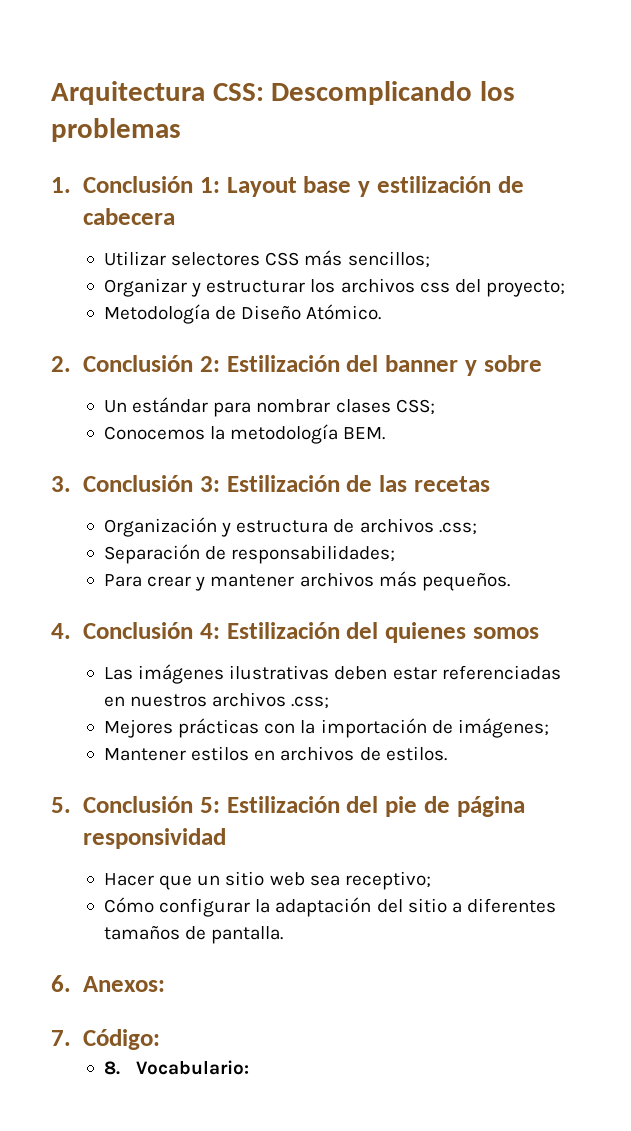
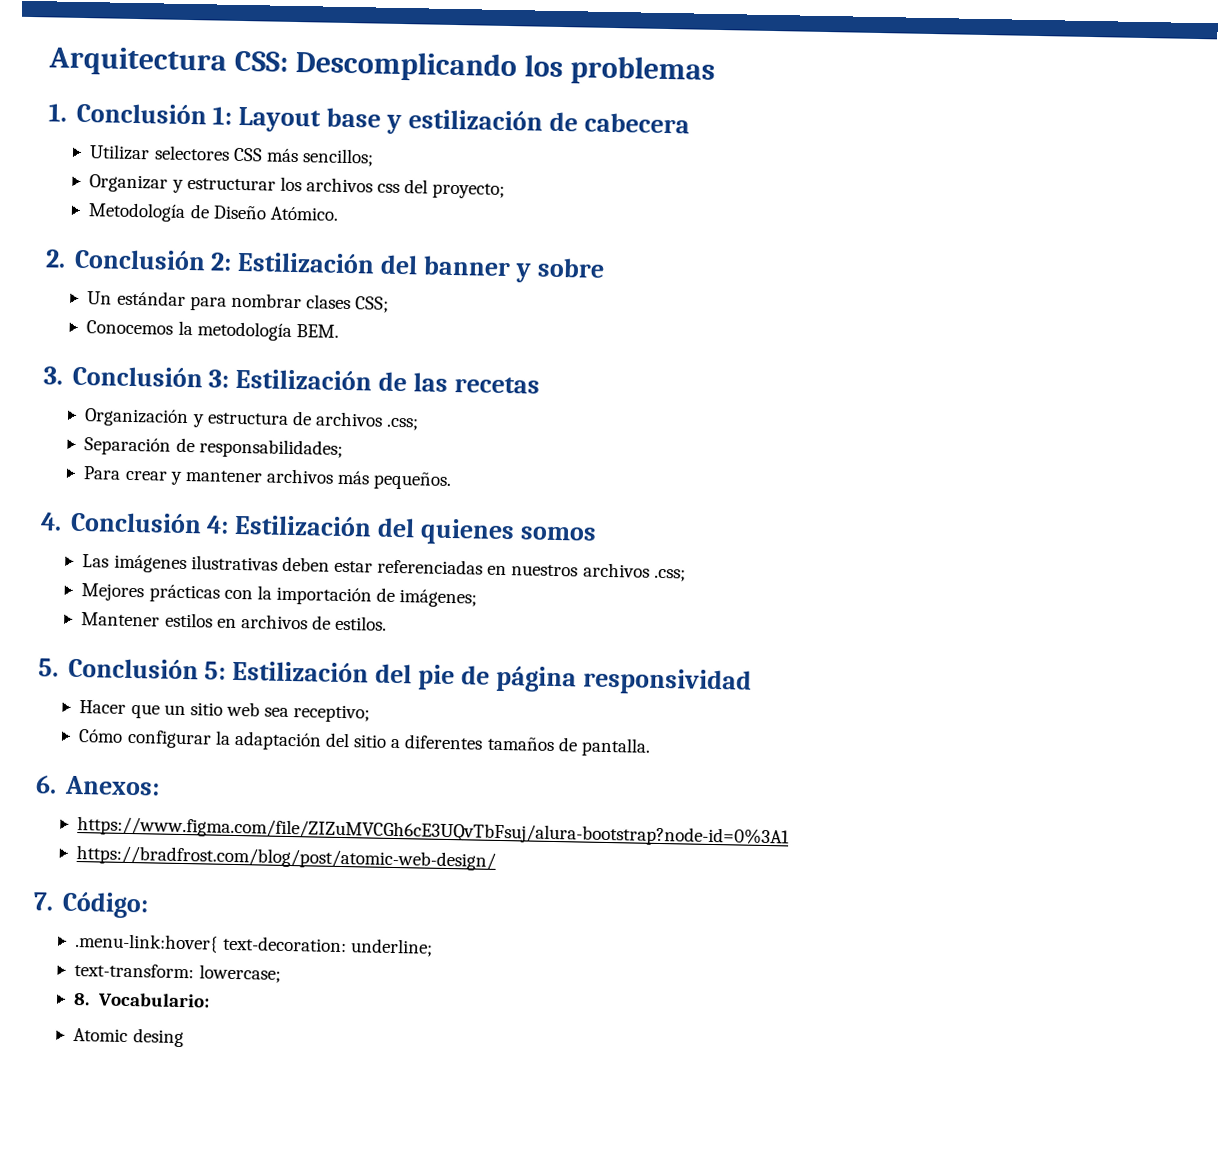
(166, 984) none -> [77,816,791,848] [76,845,497,871] // https://www.figma.com/file/ZIZuMVCGh6cE3UQvTbFsuj/alura-bootstrap?node-id=0%3A1 // https://bradfrost.com/blog/post/atomic-web-design/
(161, 1039) none -> [74,933,433,957] [74,962,281,983] // .menu-link:hover{ text-decoration: underline; // text-transform: lowercase;
(250, 1067) none -> [73,1027,184,1048] // Atomic desing

